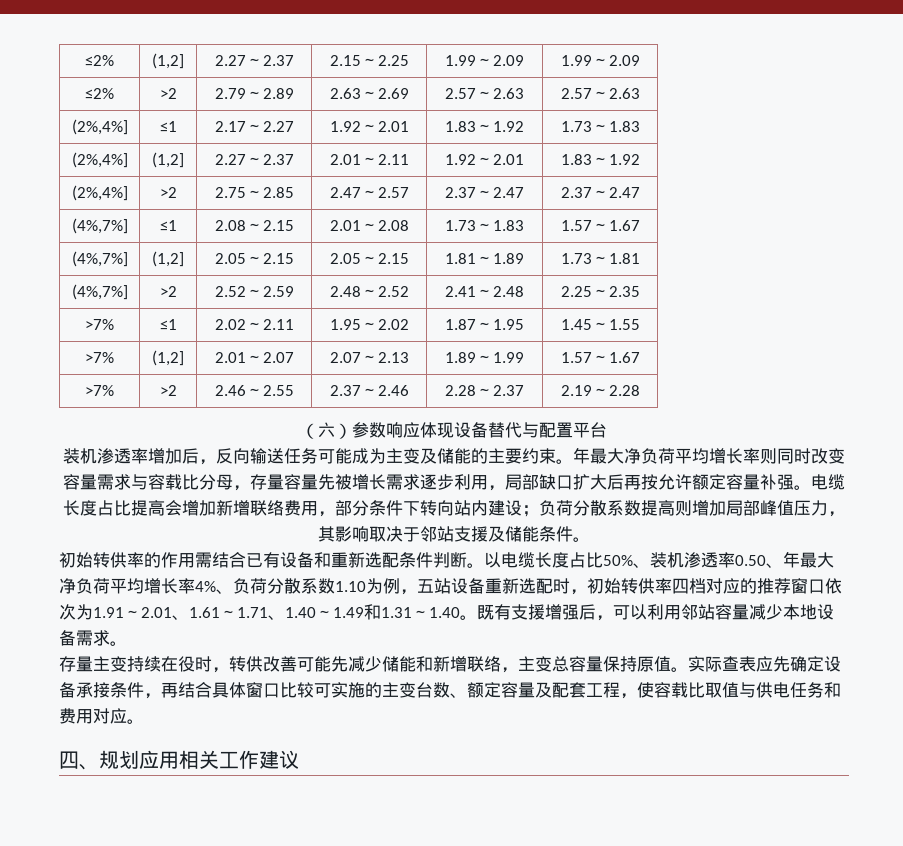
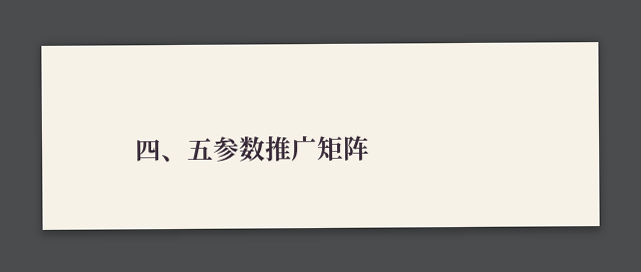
[85,55,114,66] [152,53,184,69] [214,55,294,66] [329,55,409,66] [445,55,524,66] [560,55,640,66] [85,88,114,99] [159,88,177,99] [214,88,294,99] [329,88,409,99] [445,88,524,99] [560,88,640,99] [71,119,128,135] [159,121,177,132] [214,121,294,132] [329,121,409,132] [445,121,524,132] [560,121,640,132] [71,152,128,168] [152,152,184,168] [214,154,294,165] [329,154,409,165] [445,154,524,165] [560,154,640,165] [71,185,128,201] [159,187,177,198] [214,187,294,198] [329,187,409,198] [445,187,524,198] [560,187,640,198] [71,218,128,234] [159,220,177,231] [214,220,294,231] [329,220,409,231] [445,220,524,231] [560,220,640,231] [71,251,128,267] [152,251,184,267] [214,253,294,264] [329,253,409,264] [445,253,524,264] [560,253,640,264] [71,284,128,300] [159,286,177,297] [214,286,294,297] [329,286,409,297] [445,286,524,297] [560,286,640,297] [85,319,114,330] [159,319,177,330] [214,319,294,330] [329,319,409,330] [445,319,524,330] [560,319,640,330] [85,352,114,363] [152,350,184,366] [214,352,294,363] [329,352,409,363] [445,352,524,363] [560,352,640,363] [85,385,114,396] [159,385,177,396] [214,385,294,396] [329,385,409,396] [445,385,524,396] [560,385,640,396] [301,422,607,439] [63,447,845,465] [63,474,845,491] [63,500,845,517] [318,526,590,542] [59,551,834,568] [59,578,842,595] [59,604,834,621] [59,630,127,646] [59,656,841,673] [59,682,841,699] [59,708,144,724] [59,750,299,770] ≤2% | (1,2] | 2.27～2.37 | 2.15～2.25 | 1.99～2.09 | 1.99～2.09 // ≤2% | >2 | 2.79～2.89 | 2.63～2.69 | 2.57～2.63 | 2.57～2.63 // (2%,4%] | ≤1 | 2.17～2.27 | 1.92～2.01 | 1.83～1.92 | 1.73～1.83 // (2%,4%] | (1,2] | 2.27～2.37 | 2.01～2.11 | 1.92～2.01 | 1.83～1.92 // (2%,4%] | >2 | 2.75～2.85 | 2.47～2.57 | 2.37～2.47 | 2.37～2.47 // (4%,7%] | ≤1 | 2.08～2.15 | 2.01～2.08 | 1.73～1.83 | 1.57～1.67 // (4%,7%] | (1,2] | 2.05～2.15 | 2.05～2.15 | 1.81～1.89 | 1.73～1.81 // (4%,7%] | >2 | 2.52～2.59 | 2.48～2.52 | 2.41～2.48 | 2.25～2.35 // >7% | ≤1 | 2.02～2.11 | 1.95～2.02 | 1.87～1.95 | 1.45～1.55 // >7% | (1,2] | 2.01～2.07 | 2.07～2.13 | 1.89～1.99 | 1.57～1.67 // >7% | >2 | 2.46～2.55 | 2.37～2.46 | 2.28～2.37 | 2.19～2.28 // （六）参数响应体现设备替代与配置平台 // 装机渗透率增加后，反向输送任务可能成为主变及储能的主要约束。年最大净负荷平均增长率则同时改变容量需求与容载比分母，存量容量先被增长需求逐步利用，局部缺口扩大后再按允许额定容量补强。电缆长度占比提高会增加新增联络费用，部分条件下转向站内建设；负荷分散系数提高则增加局部峰值压力，其影响取决于邻站支援及储能条件。 // 初始转供率的作用需结合已有设备和重新选配条件判断。以电缆长度占比50%、装机渗透率0.50、年最大净负荷平均增长率4%、负荷分散系数1.10为例，五站设备重新选配时，初始转供率四档对应的推荐窗口依次为1.91～2.01、1.61～1.71、1.40～1.49和1.31～1.40。既有支援增强后，可以利用邻站容量减少本地设备需求。 // 存量主变持续在役时，转供改善可能先减少储能和新增联络，主变总容量保持原值。实际查表应先确定设备承接条件，再结合具体窗口比较可实施的主变台数、额定容量及配套工程，使容载比取值与供电任务和费用对应。 // 四、规划应用相关工作建议 -> [135,135,370,163] 四、五参数推广矩阵

